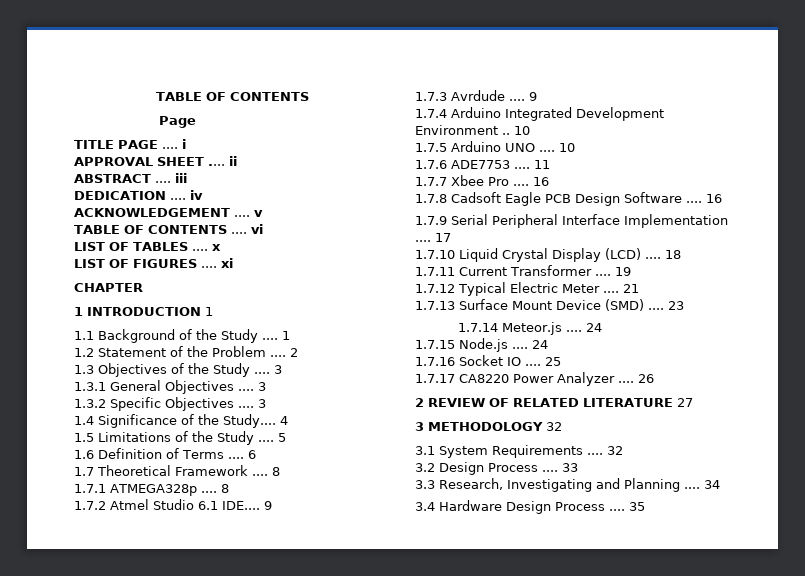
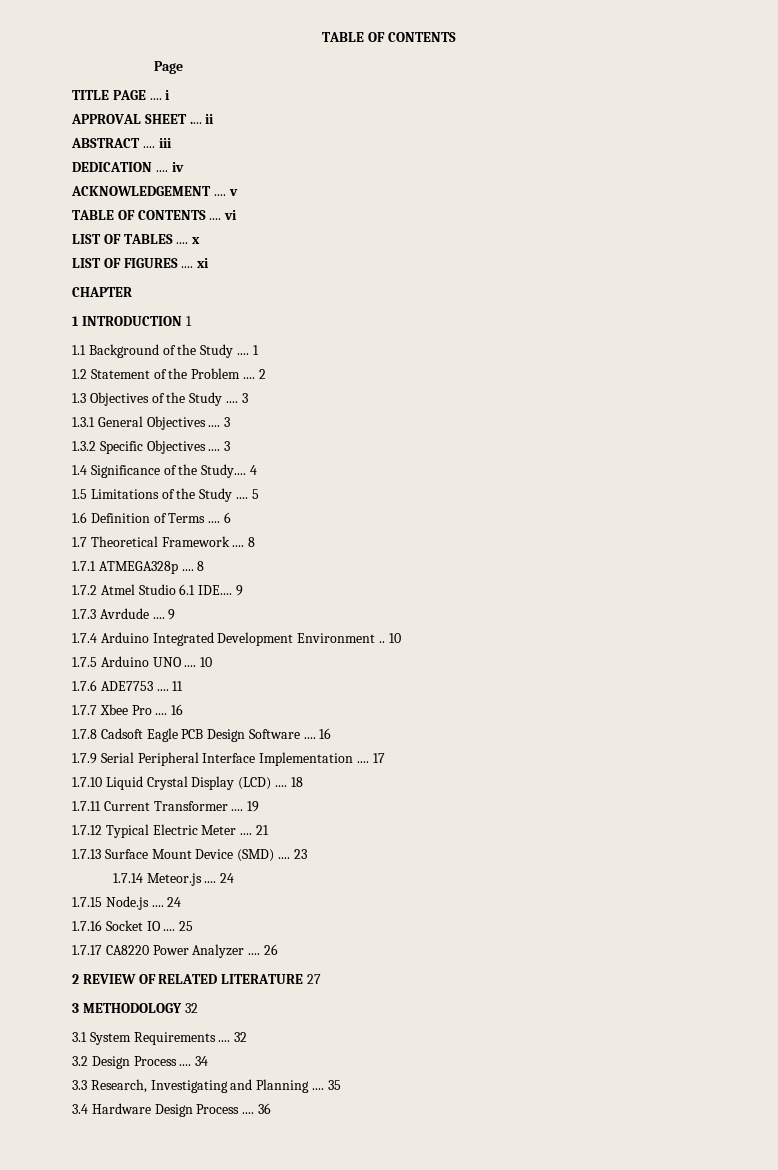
[562,463,578,472] 33 -> [195,1056,209,1066] 34
[704,480,720,489] 34 -> [327,1080,341,1090] 35
[629,502,645,511] 35 -> [257,1103,271,1114] 36

